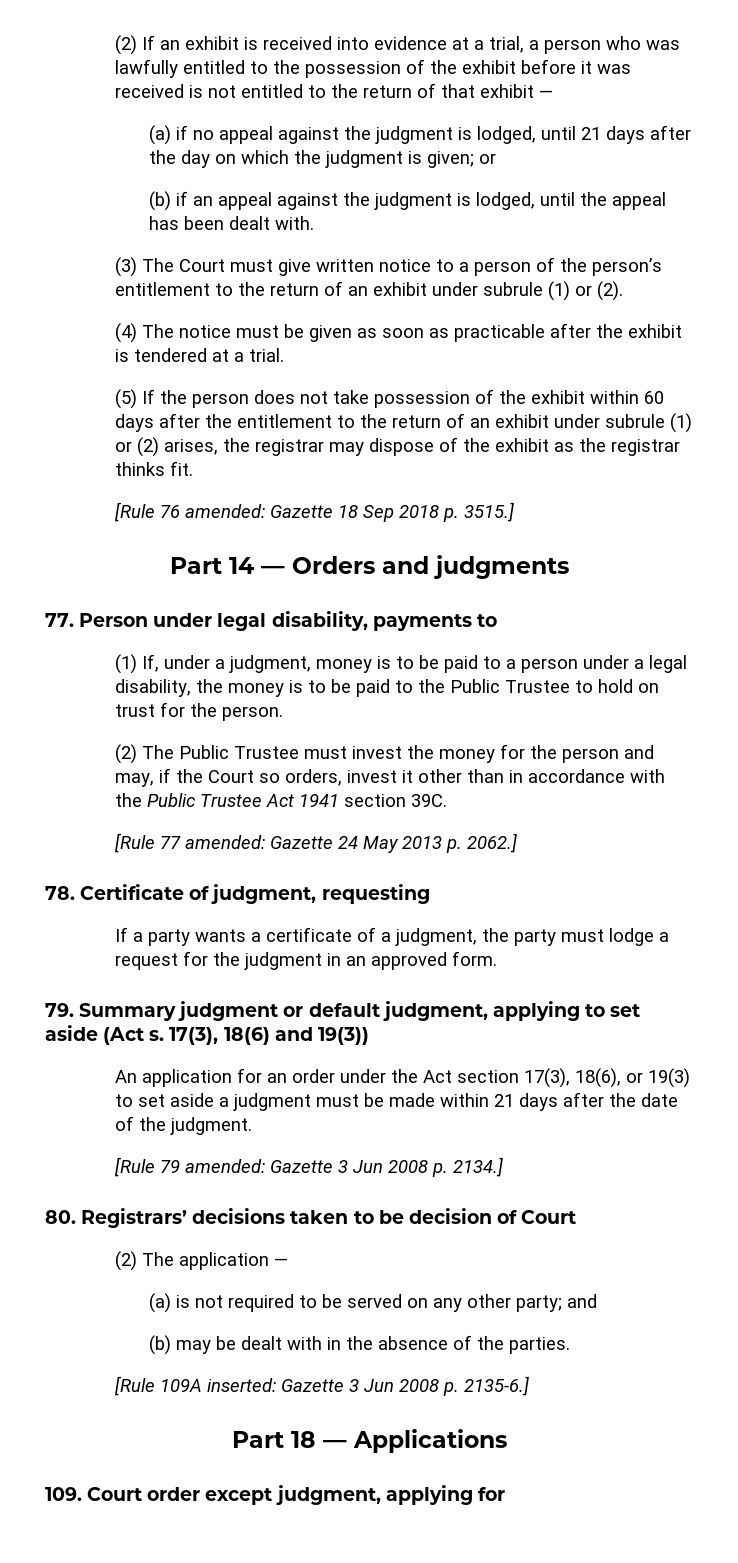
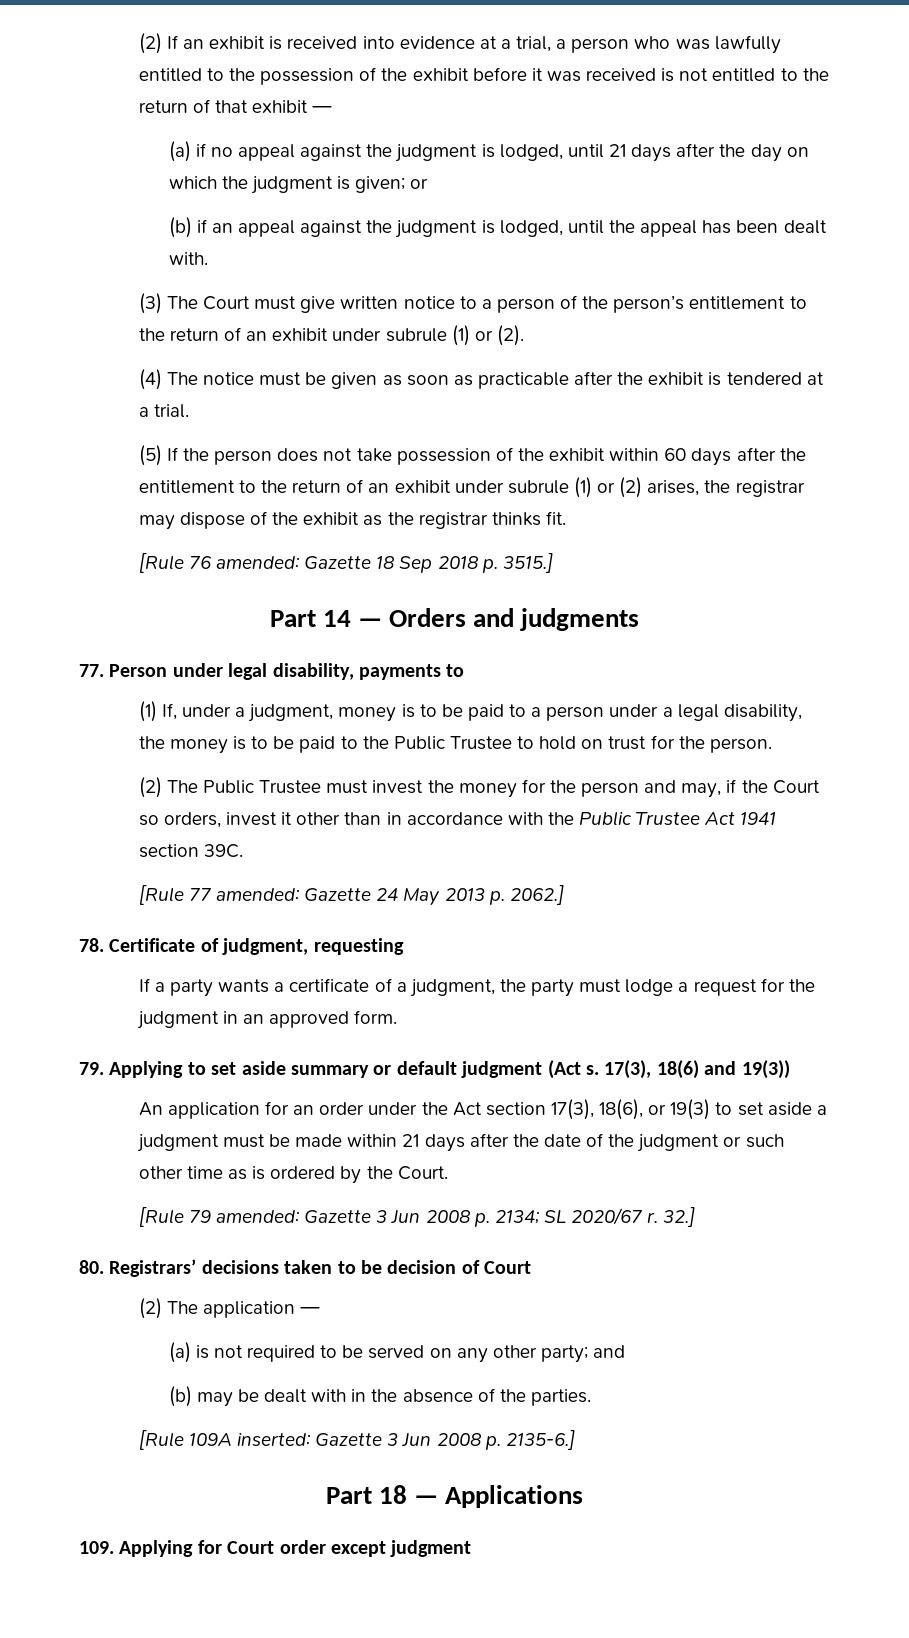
[79,1001,641,1021] [45,1025,98,1041] Summary judgment or default judgment, applying to set aside -> [109,1061,543,1078] Applying to set aside summary or default judgment
[169,1117,252,1135] judgment. -> [637,1134,784,1152] [138,1166,448,1184] judgment or such other time as is ordered by the Court.
[452,1157,503,1177] 2134.] -> [494,1207,696,1227] 2134; SL 2020/67 r. 32.]
(82, 1494) none -> [119,1540,222,1557] Applying for
[275,1485,505,1505] judgment, applying for -> [390,1540,472,1557] judgment

